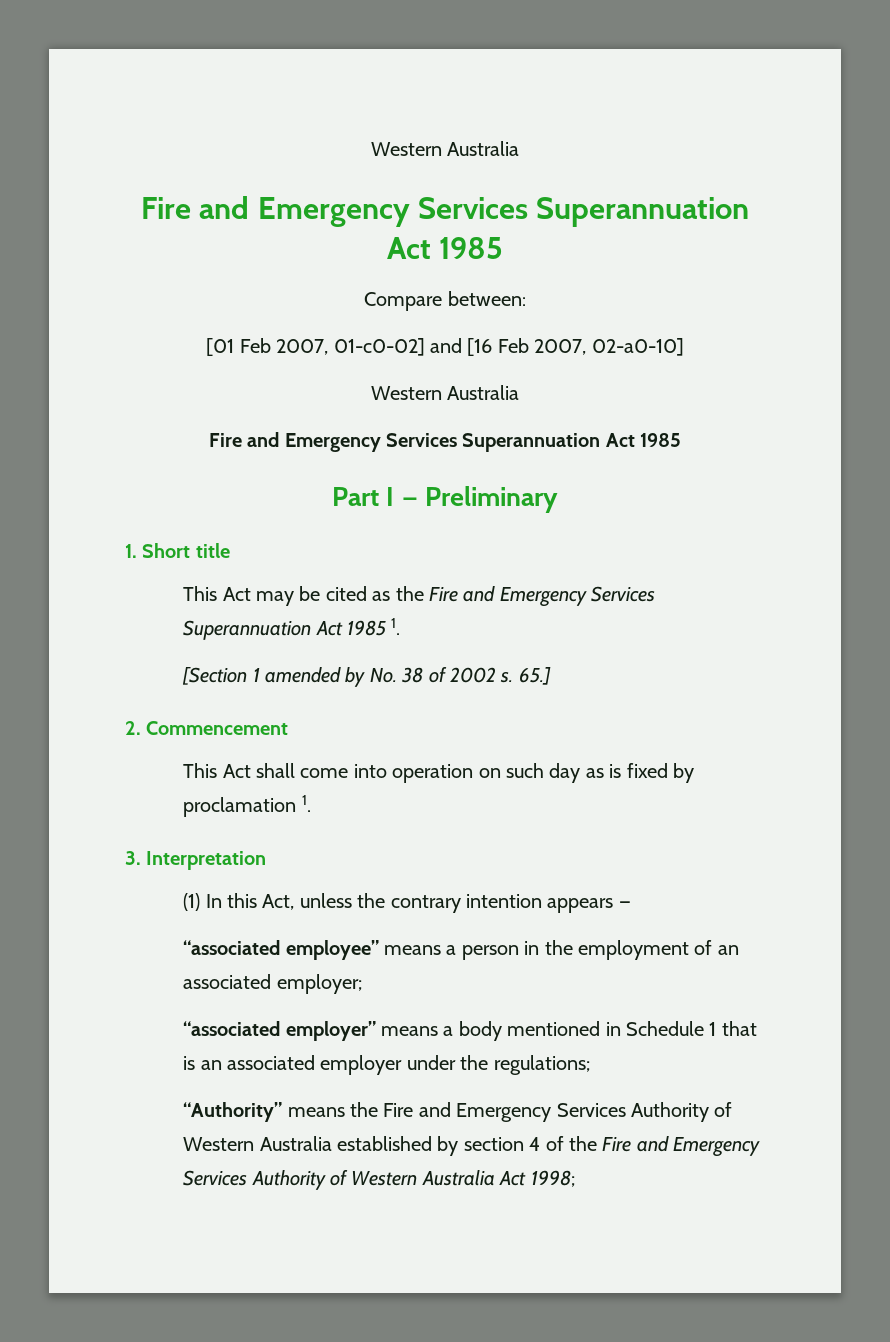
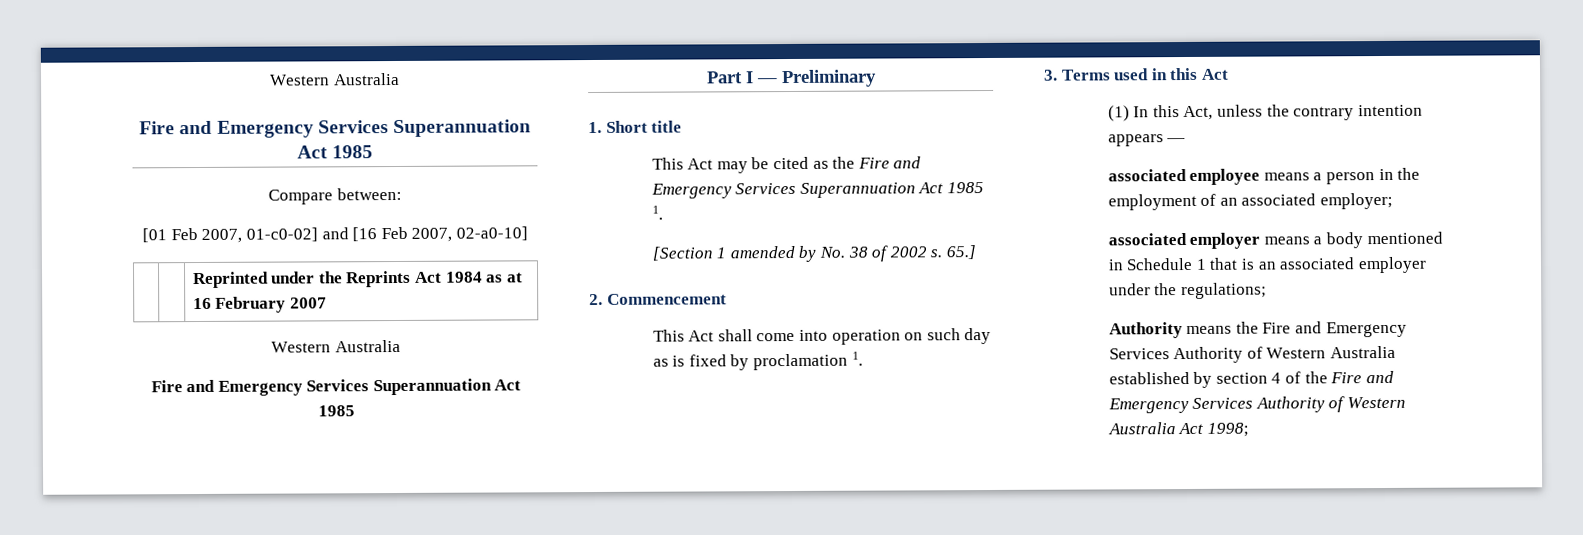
(684, 347) none -> [192,270,523,289] [192,296,327,313] // | | Reprinted under the Reprints Act 1984 as at 16 February 2007
[146,851,267,870] Interpretation -> [1061,67,1229,81] Terms used in this Act
[183,940,379,960] “associated employee” -> [1107,168,1261,185] associated employee
[183,1021,376,1041] “associated employer” -> [1107,232,1261,249] associated employer
[183,1102,283,1122] “Authority” -> [1108,322,1183,339] Authority

